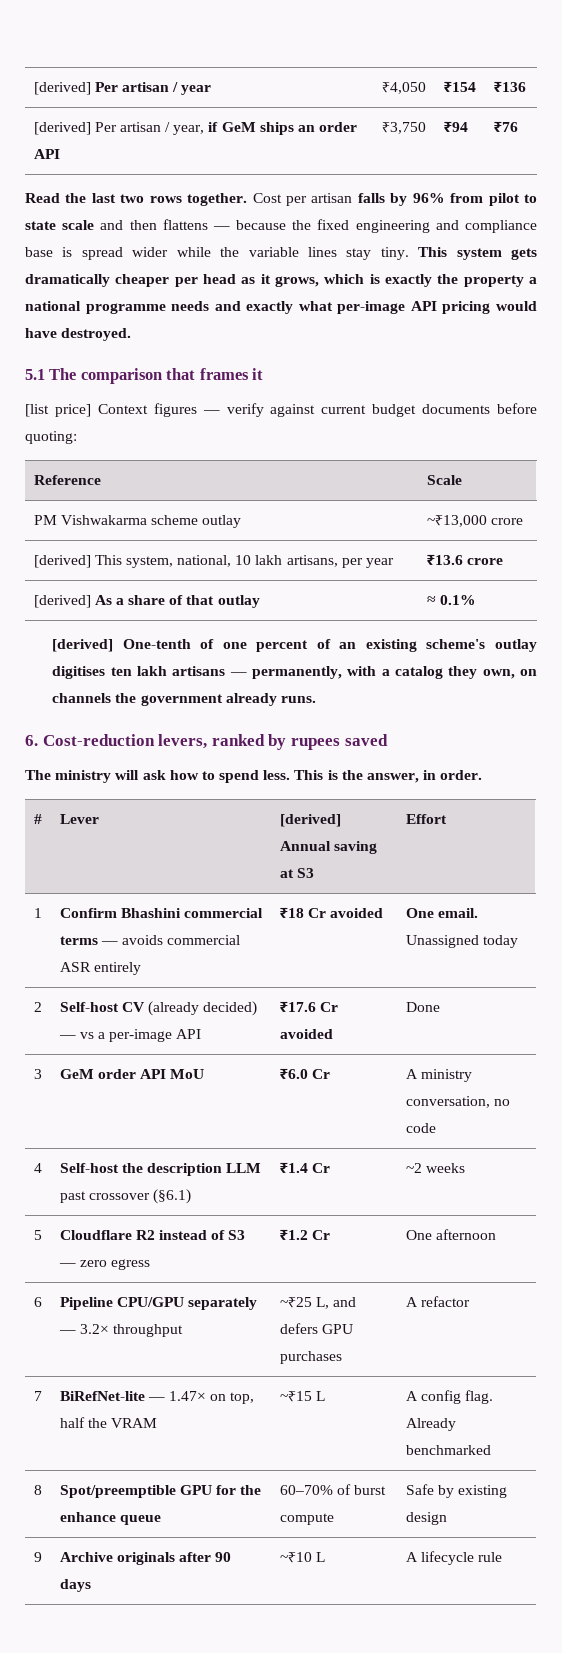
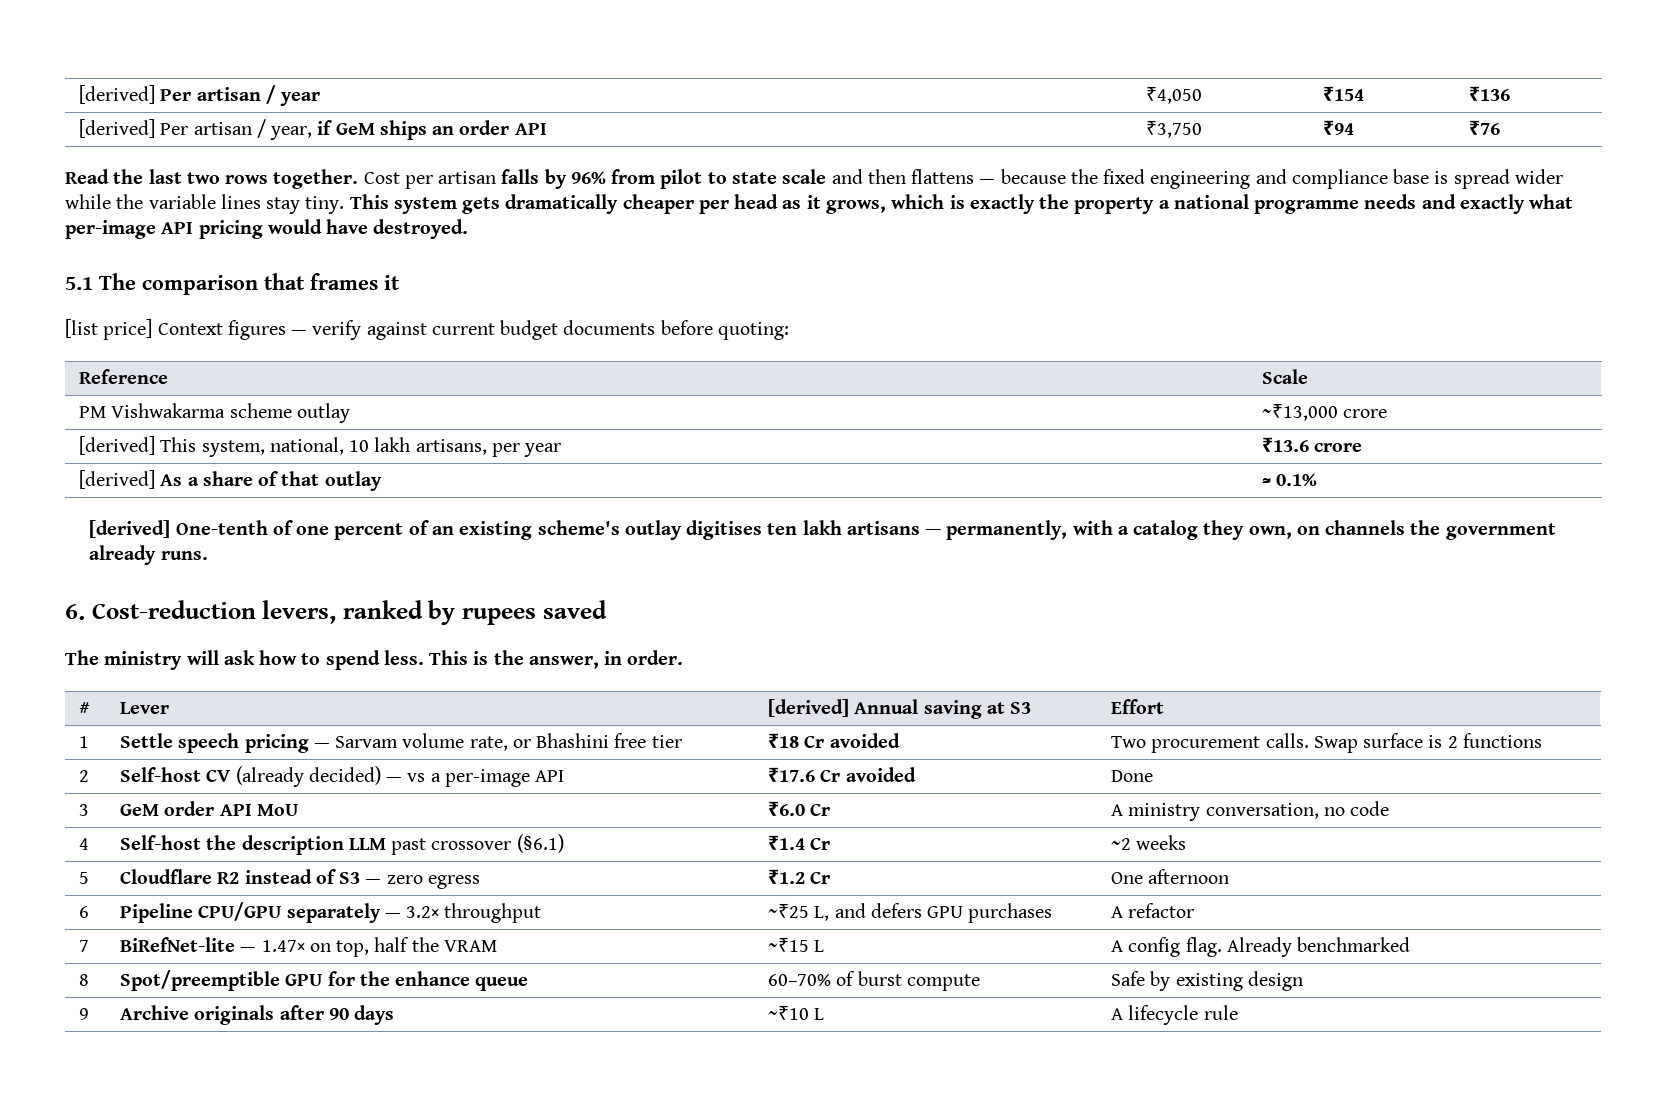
[59,908,263,918] [59,935,241,945] [59,962,141,975] [279,907,383,918] [405,908,478,918] [405,935,518,948] Confirm Bhashini commercial terms — avoids commercial ASR entirely | ₹18 Cr avoided | One email. Unassigned today -> [120,733,682,753] [768,733,900,748] [1111,733,1542,753] Settle speech pricing — Sarvam volume rate, or Bhashini free tier | ₹18 Cr avoided | Two procurement calls. Swap surface is 2 functions

